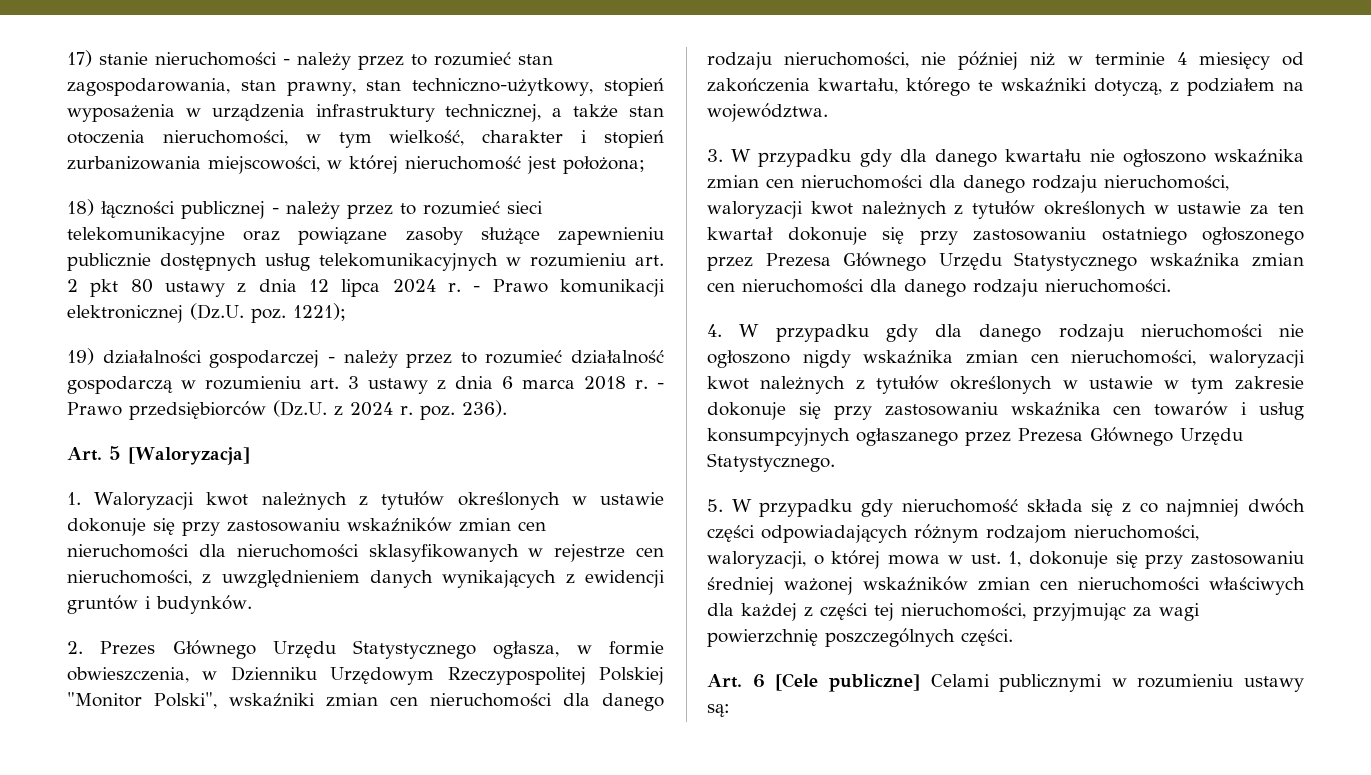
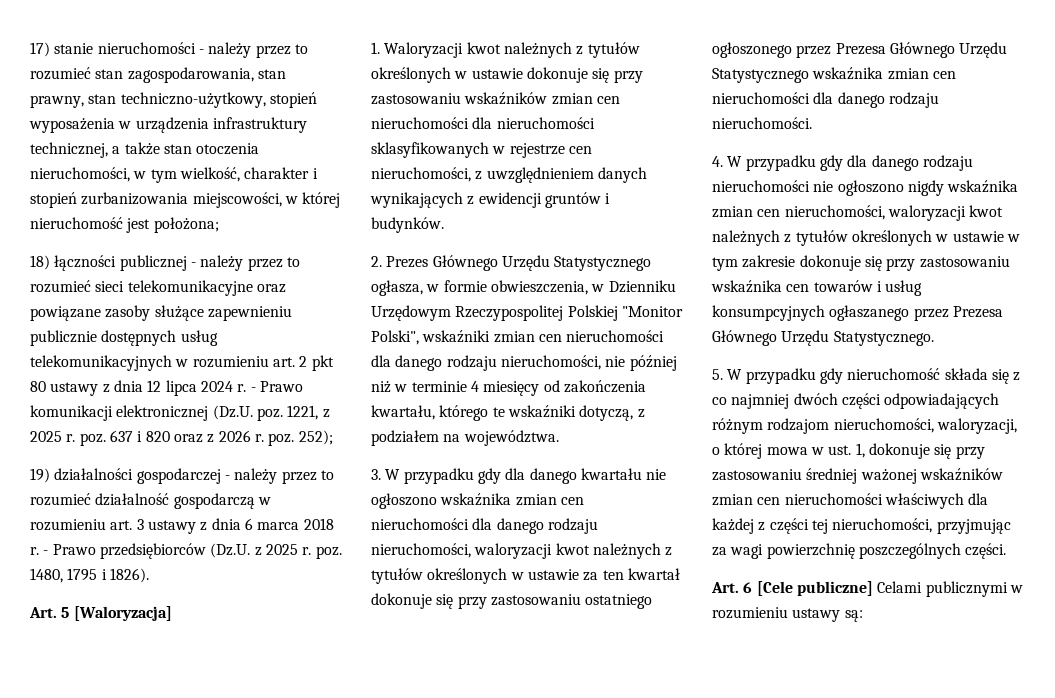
[293,303,346,321] 1221); -> [287,405,330,420] [30,430,333,446] 1221, z 2025 r. poz. 637 i 820 oraz z 2026 r. poz. 252);
[350,400,507,420] 2024 r. poz. 236). -> [265,544,342,559] [30,568,149,583] 2025 r. poz. 1480, 1795 i 1826).

